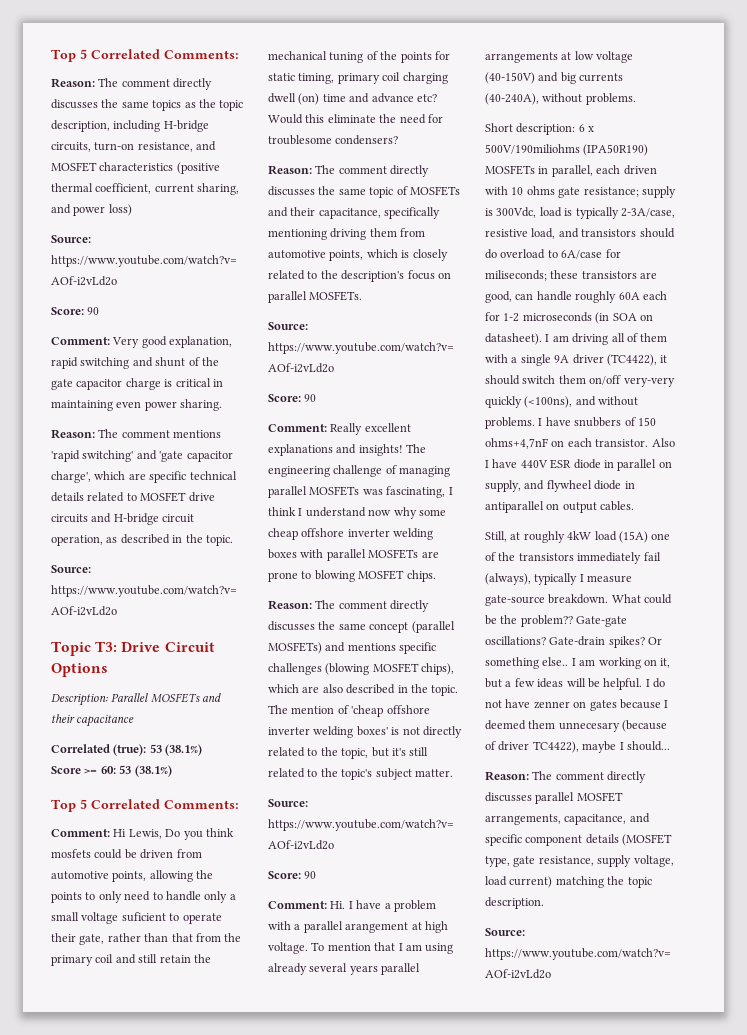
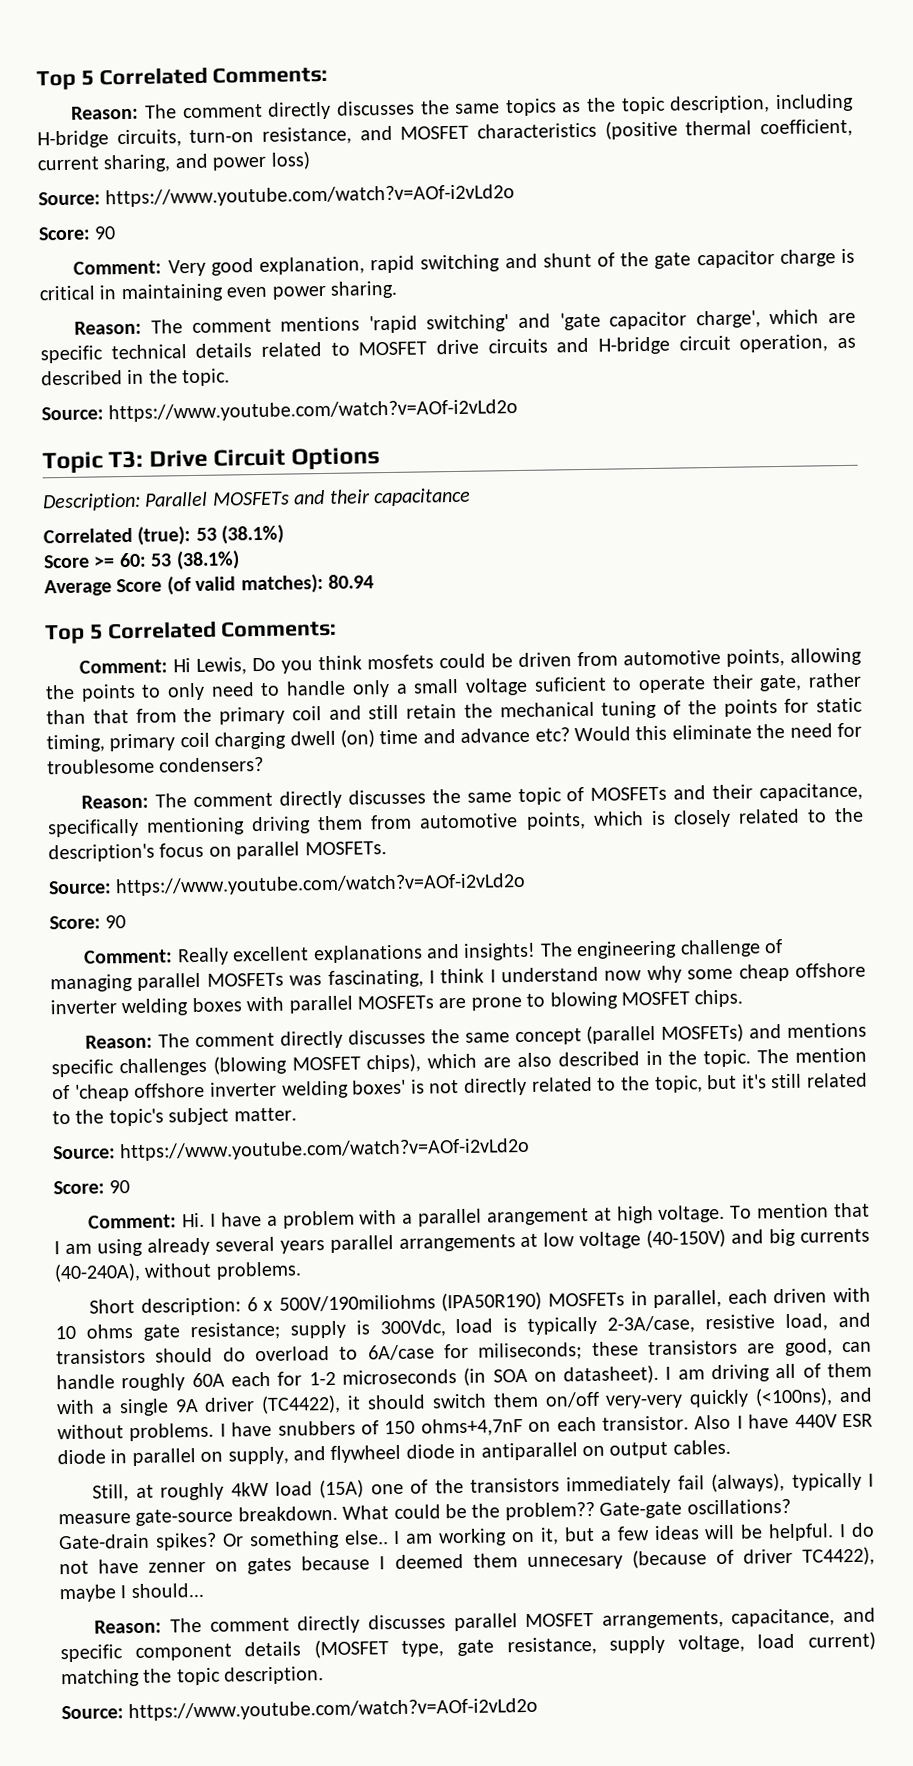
(172, 771) none -> [44,574,374,597] // Average Score (of valid matches): 80.94

